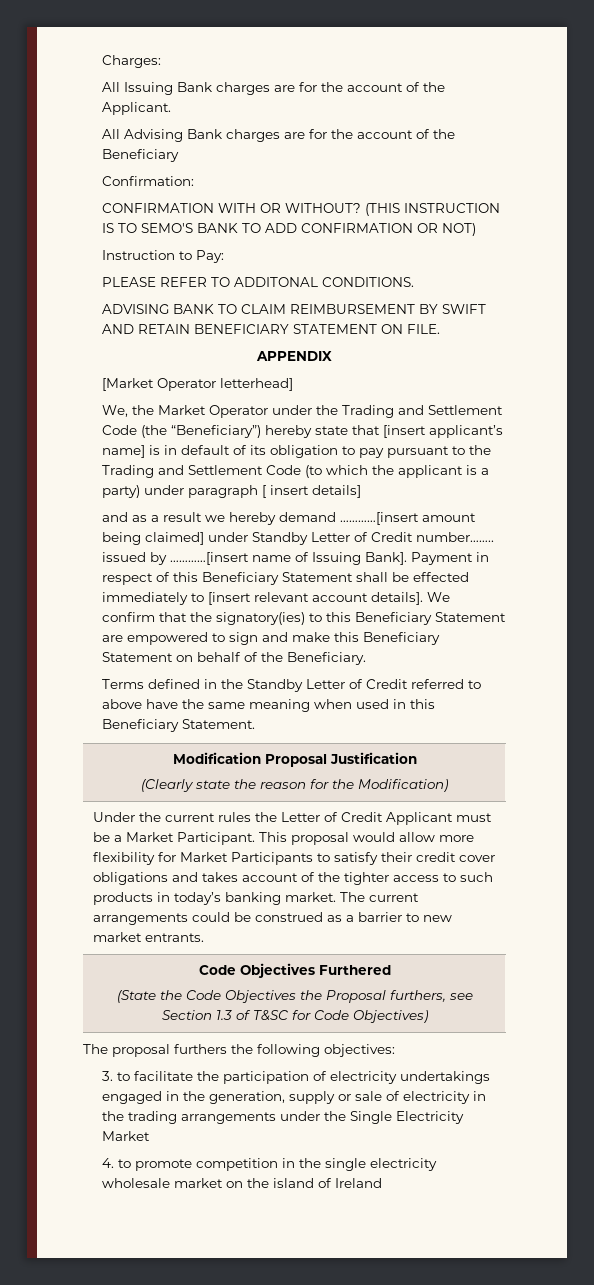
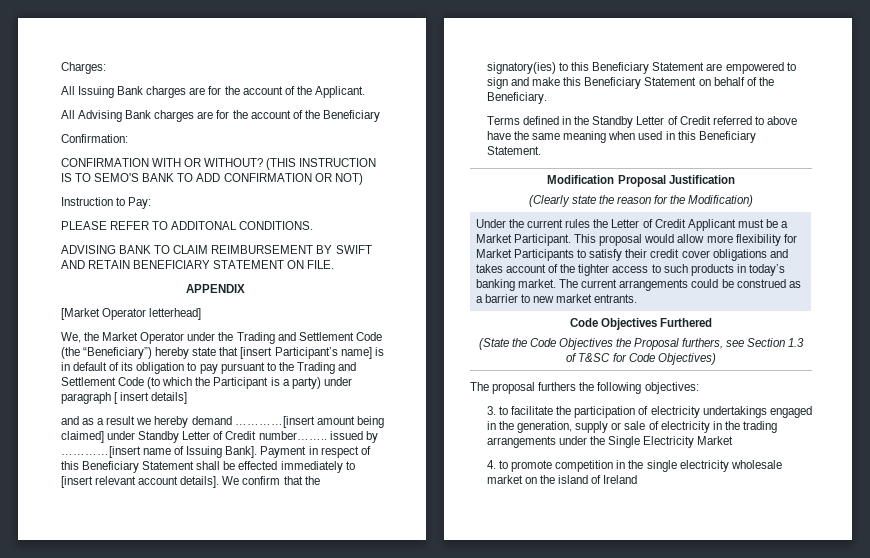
[428,425,503,438] applicant’s -> [274,347,338,359] Participant’s
[397,465,463,478] applicant -> [213,377,269,389] Participant

